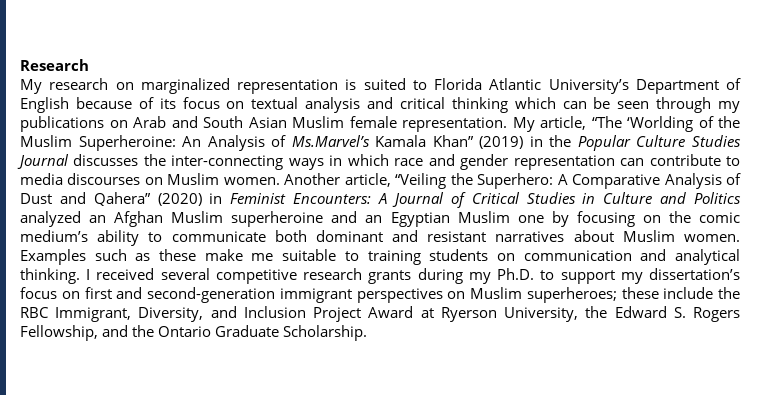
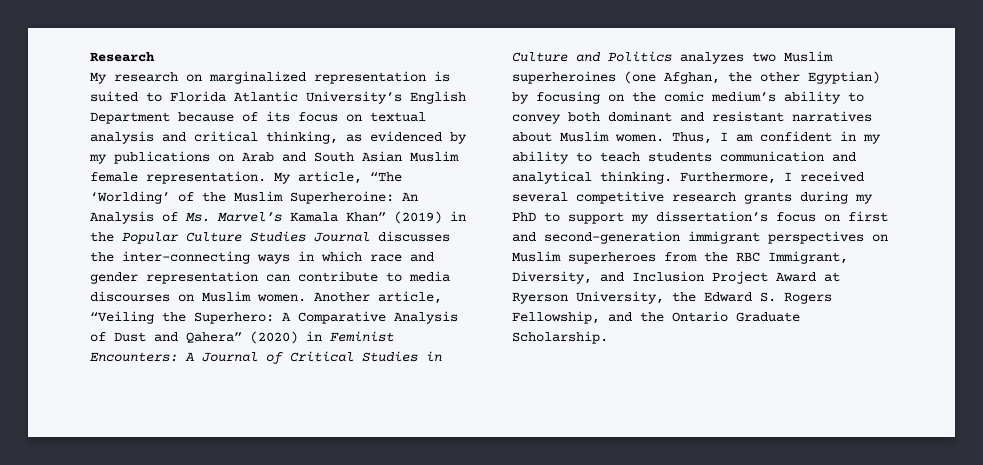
[635,78,741,94] [20,97,69,113] Department of English -> [410,91,466,104] [90,112,170,124] English Department
[451,97,712,113] thinking which can be seen through -> [266,131,467,144] thinking, as evidenced by
[627,116,693,132] ‘Worlding -> [90,191,170,204] ‘Worlding’
[291,135,370,147] Ms.Marvel’s -> [185,212,282,222] Ms. Marvel’s
[20,211,544,227] analyzed an Afghan Muslim superheroine and an Egyptian Muslim one -> [680,51,833,64] [512,71,880,84] analyzes two Muslim superheroines (one Afghan, the other Egyptian)
[171,231,266,242] communicate -> [512,114,561,124] convey
[20,249,515,265] Examples such as these make me suitable to training students on -> [672,131,881,144] [512,151,712,164] Thus, I am confident in my ability to teach students
(80, 276) none -> [680,172,776,184] Furthermore,
[497,268,535,280] Ph.D. -> [512,212,536,221] PhD
[526,287,714,303] superheroes; these include -> [568,252,697,264] superheroes from

